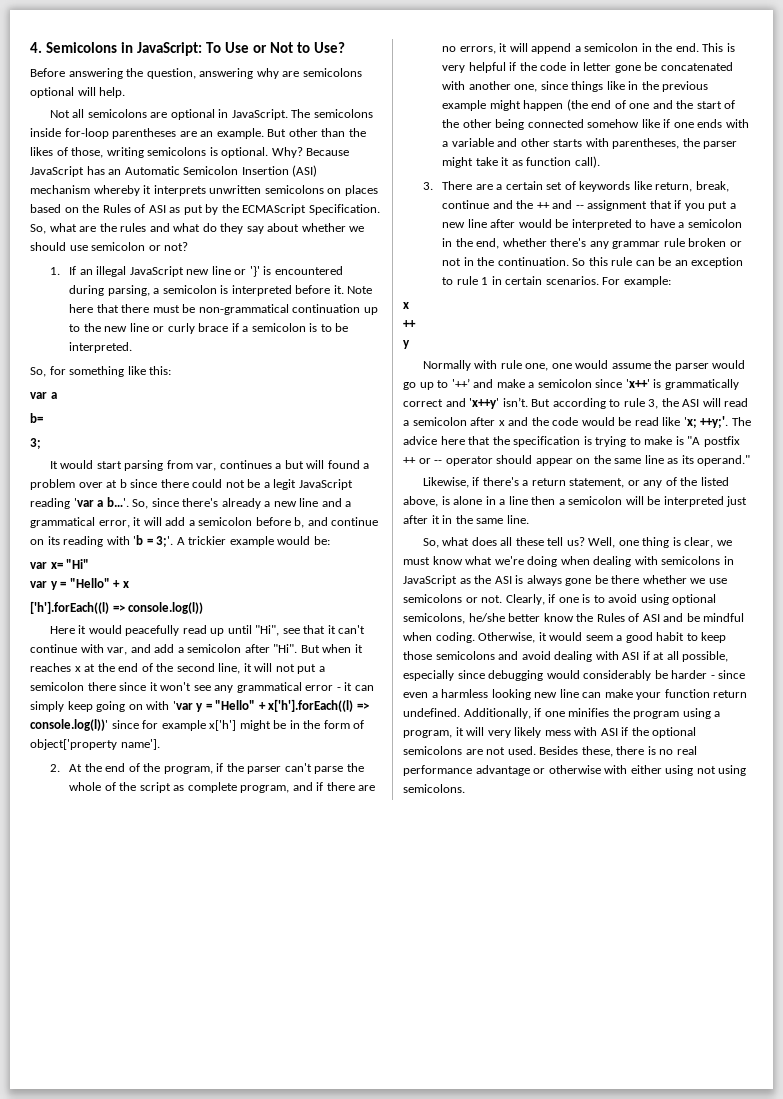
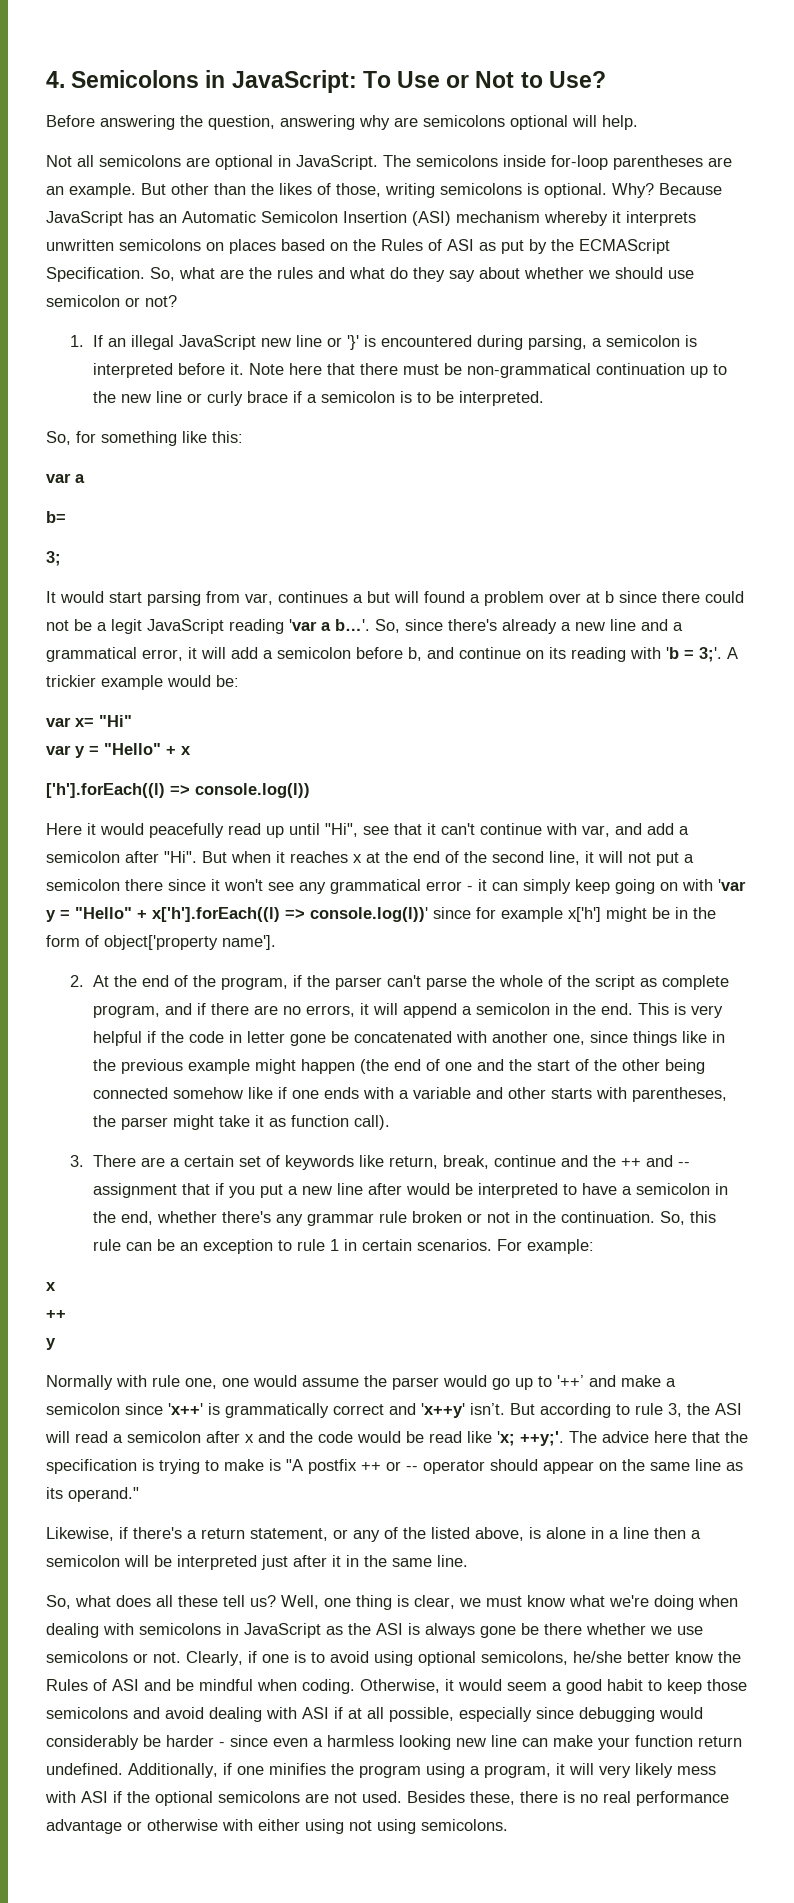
[572,258,586,266] So -> [660,1211,686,1225] So,

